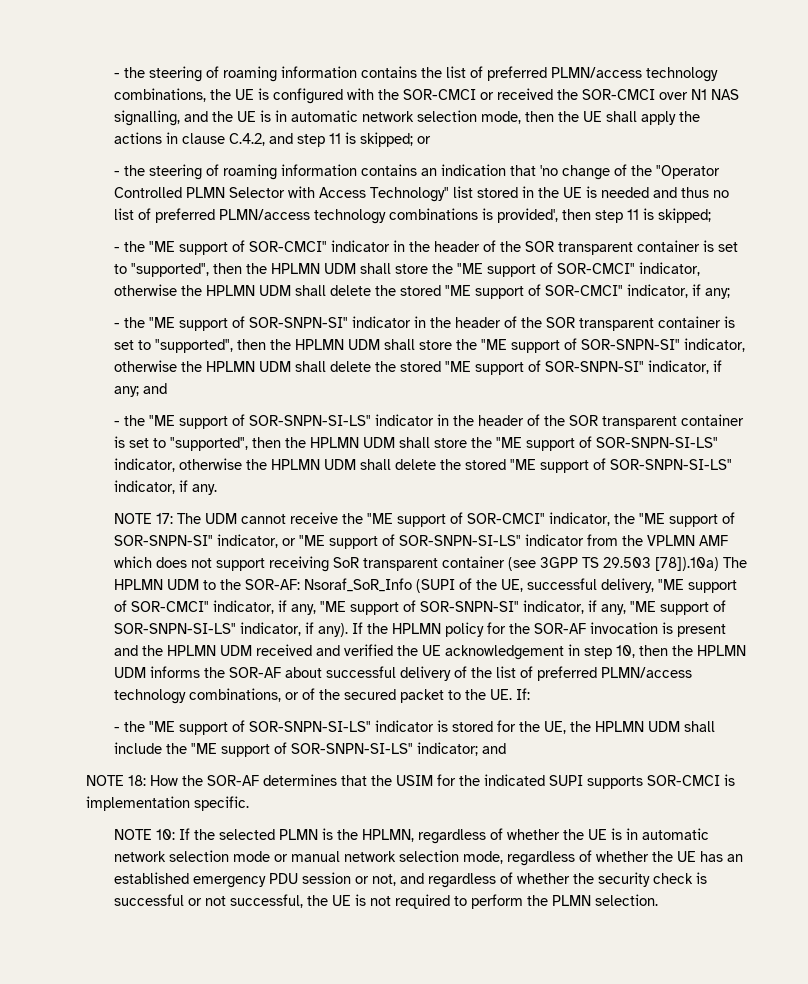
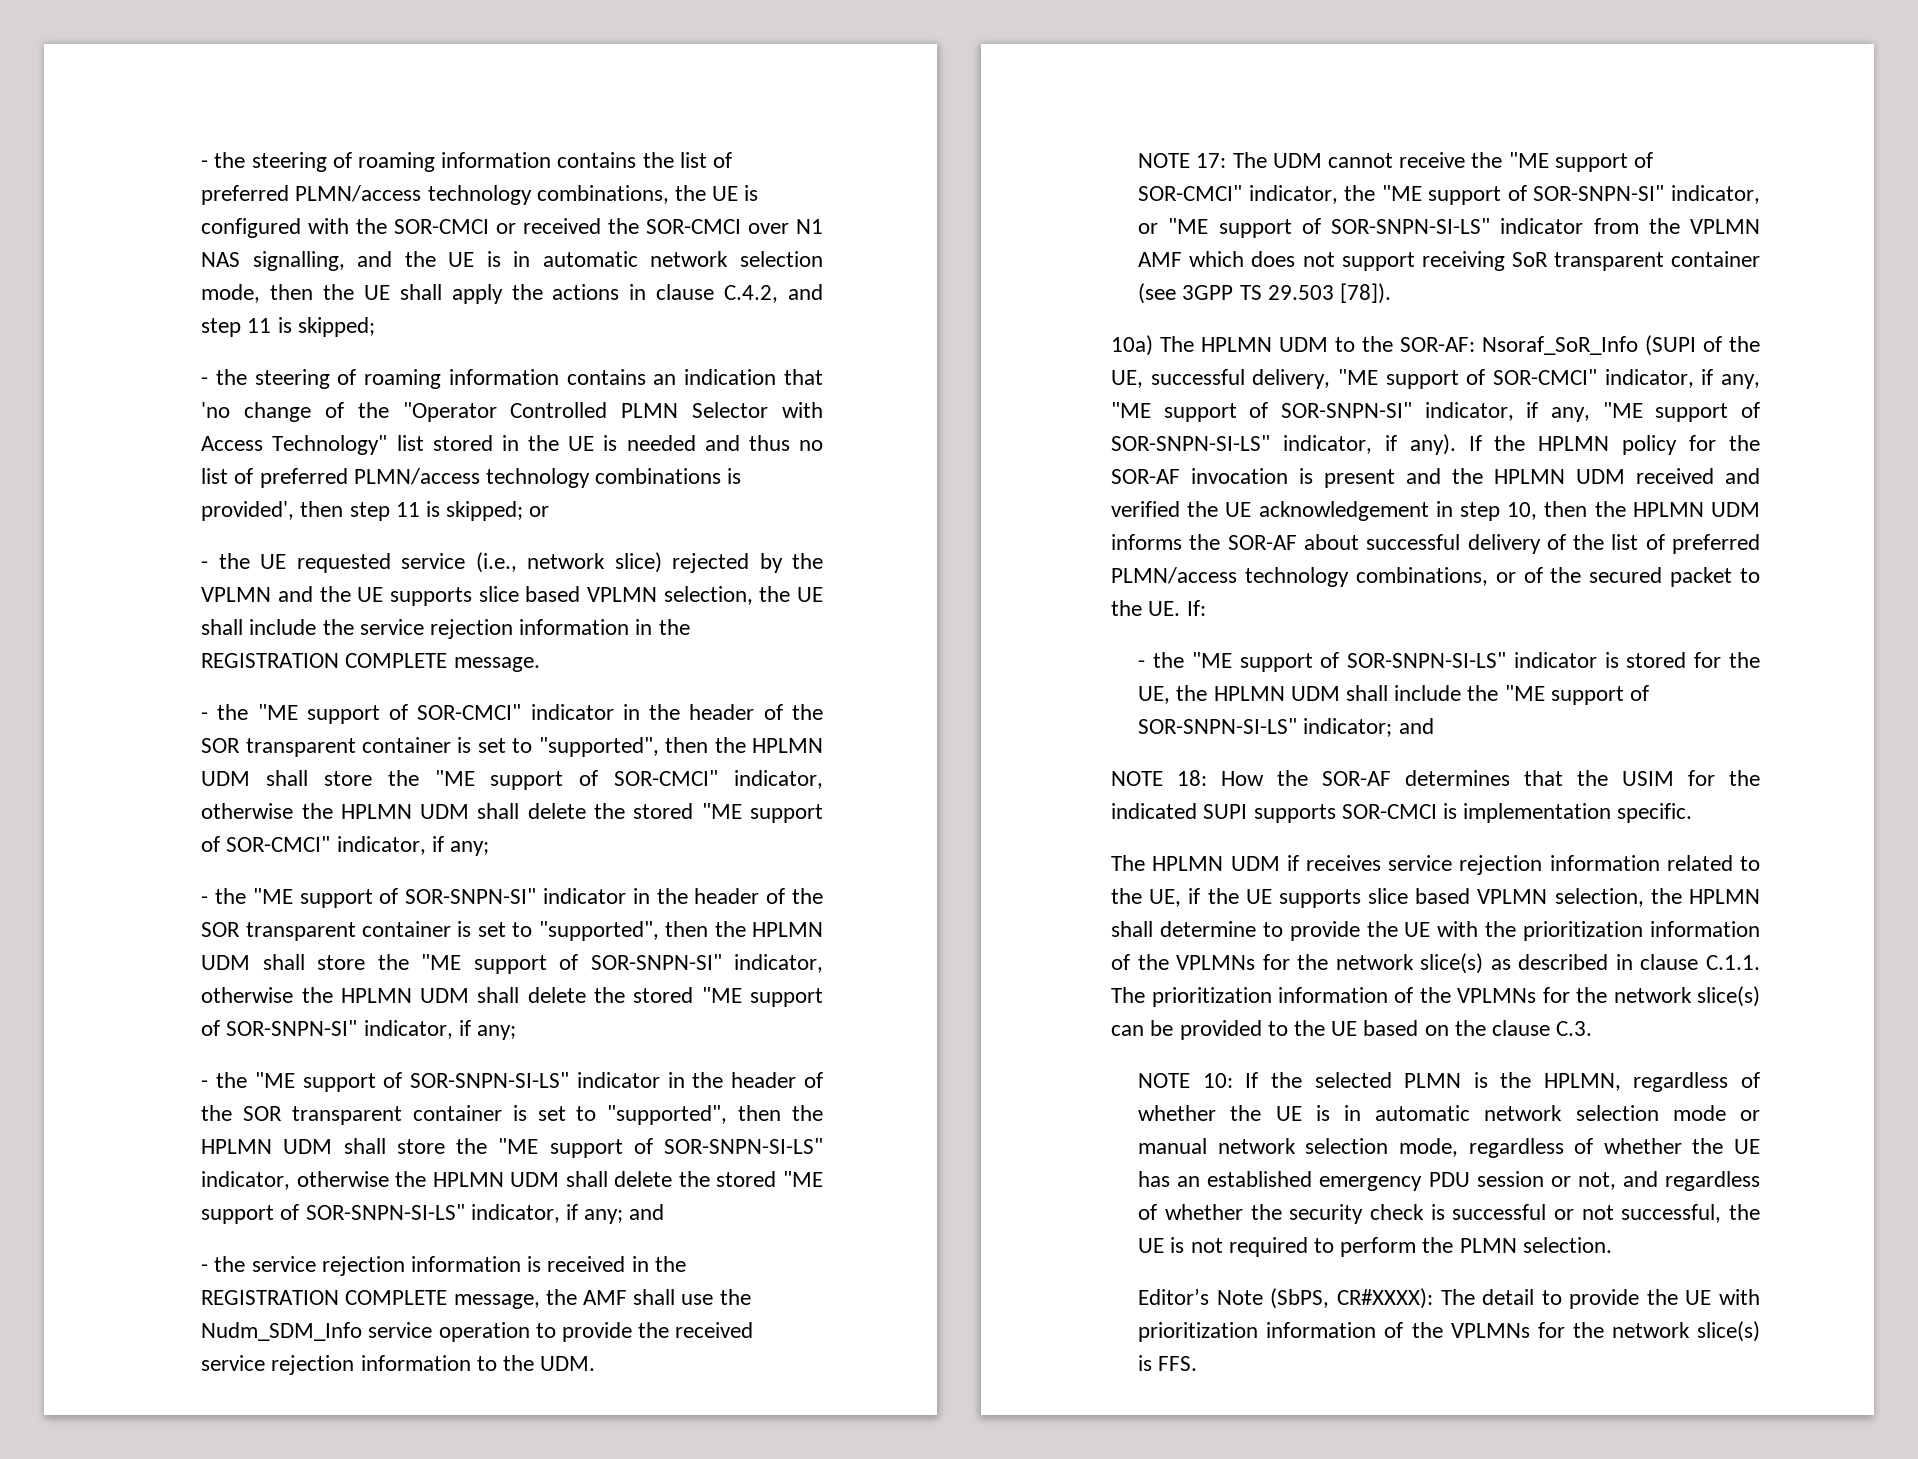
[416,136,431,144] or -> (375, 327) none
(711, 215) none -> [529,506,550,517] [201,552,823,573] [201,586,823,606] [201,619,690,639] [201,653,540,672] or // - the UE requested service (i.e., network slice) rejected by the VPLMN and the UE supports slice based VPLMN selection, the UE shall include the service rejection information in the REGISTRATION COMPLETE message.
[142,383,167,394] and -> (517, 1032) none
[191,484,217,495] any. -> [584,1204,665,1224] [201,1256,686,1276] [201,1289,751,1309] [201,1322,754,1342] [201,1355,596,1375] any; and // - the service rejection information is received in the REGISTRATION COMPLETE message, the AMF shall use the Nudm_SDM_Info service operation to provide the received service rejection information to the UDM.
[654,557,719,571] [78]).10a) -> [1340,283,1392,304] [1111,335,1154,356] [78]). // 10a)
(250, 803) none -> [1111,855,1760,875] [1111,888,1760,908] [1111,921,1760,941] [1111,953,1760,974] [1111,986,1760,1007] [1111,1020,1593,1040] // The HPLMN UDM if receives service rejection information related to the UE, if the UE supports slice based VPLMN selection, the HPLMN shall determine to provide the UE with the prioritization information of the VPLMNs for the network slice(s) as described in clause C.1.1. The prioritization information of the VPLMNs for the network slice(s) can be provided to the UE based on the clause C.3.
(658, 900) none -> [1138,1288,1760,1309] [1138,1321,1760,1342] [1138,1355,1198,1371] // Editor’s Note (SbPS, CR#XXXX): The detail to provide the UE with prioritization information of the VPLMNs for the network slice(s) is FFS.

